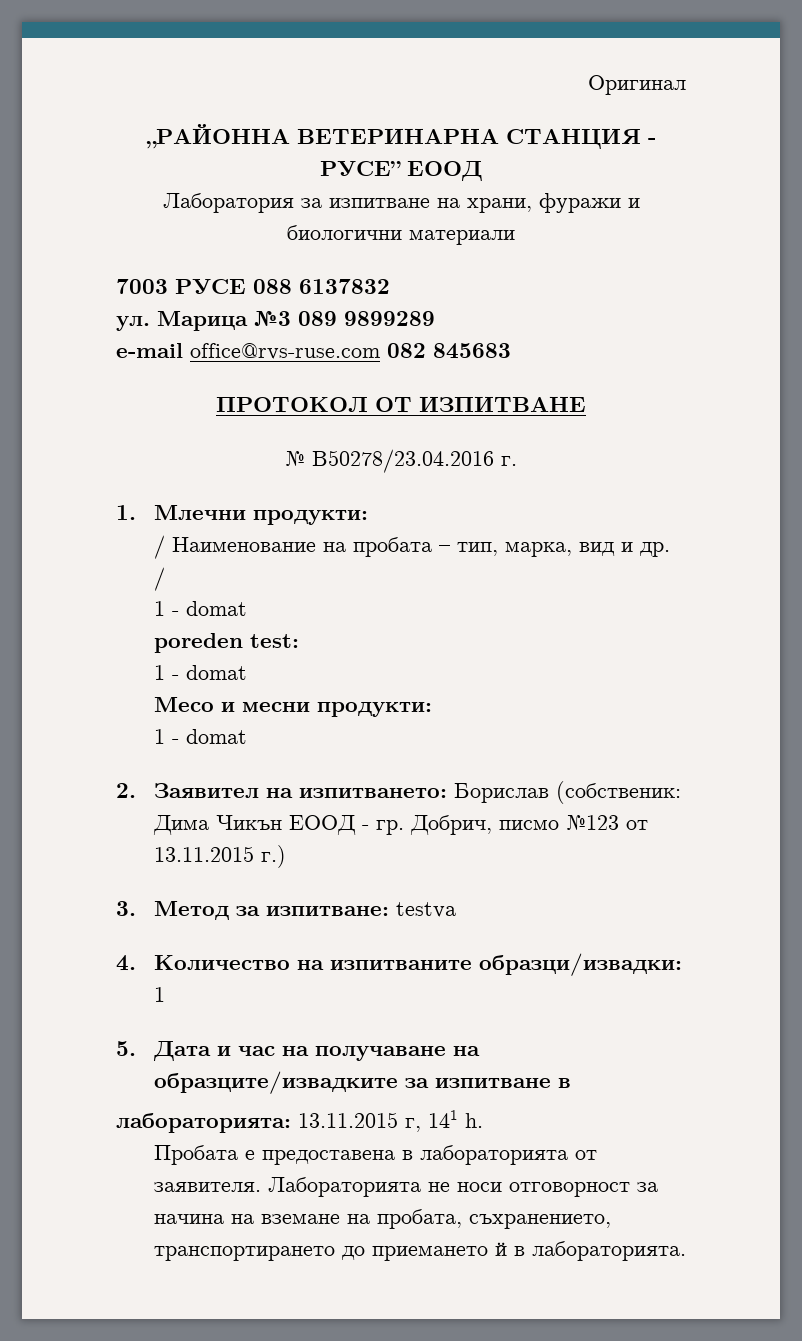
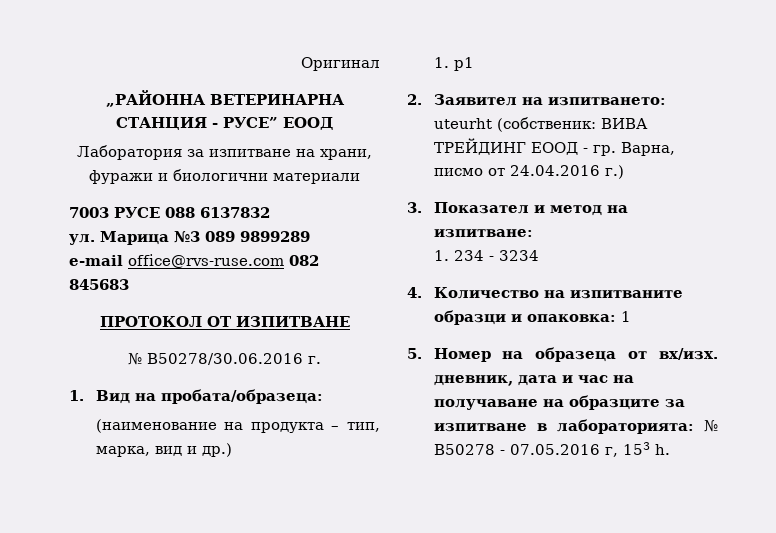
[312,449,494,473] B50278/23.04.2016 -> [147,353,303,365] B50278/30.06.2016
[153,505,368,525] [153,535,432,559] Млечни продукти: // / Наименование на пробата -> [95,389,323,404] [95,419,324,433] Вид на пробата/образеца: // (наименование на продукта
[639,542,670,557] [153,567,165,591] [153,601,247,616] [153,633,299,653] [153,665,247,680] [153,697,432,717] [153,729,247,744] [116,781,681,804] [152,815,648,835] [153,845,286,868] [116,901,456,920] др. / // 1 - domat // poreden test: // 1 - domat // Месо и месни продукти: // 1 - domat // 2. Заявител на изпитването: Борислав (собственик: Дима Чикън ЕООД - гр. Добрич, писмо №123 от 13.11.2015 г.) // 3. Метод за изпитване: testva -> [201,443,232,457] [433,57,474,71] [407,94,666,106] [433,117,648,132] [433,138,675,156] [433,165,624,179] [407,202,628,216] [433,229,533,238] [433,250,539,261] др.) // 1. p1 // 2. Заявител на изпитването: uteurht (собственик: ВИВА ТРЕЙДИНГ ЕООД - гр. Варна, писмо от 24.04.2016 г.) // 3. Показател и метод на изпитване: // 1. 234 - 3234
[478,953,682,976] образци/извадки: -> [433,310,616,325] образци и опаковка:
[152,1041,211,1061] Дата -> [433,347,718,362] [433,375,557,386] Номер на образеца от вх/изх. дневник, дата
[153,1071,398,1094] образците/извадките -> [568,395,660,410] образците
[116,1110,483,1133] [153,1145,597,1165] [153,1177,658,1197] [153,1209,611,1229] [153,1241,686,1261] // лабораторията: 13.11.2015 г, 141 h. // Пробата е предоставена в лабораторията от заявителя. Лабораторията не носи отговорност за начина на вземане на пробата, съхранението, транспортирането до приемането й в лабораторията. -> [556,419,718,434] [433,442,670,457] лабораторията: № B50278 - 07.05.2016 г, 153 h.

